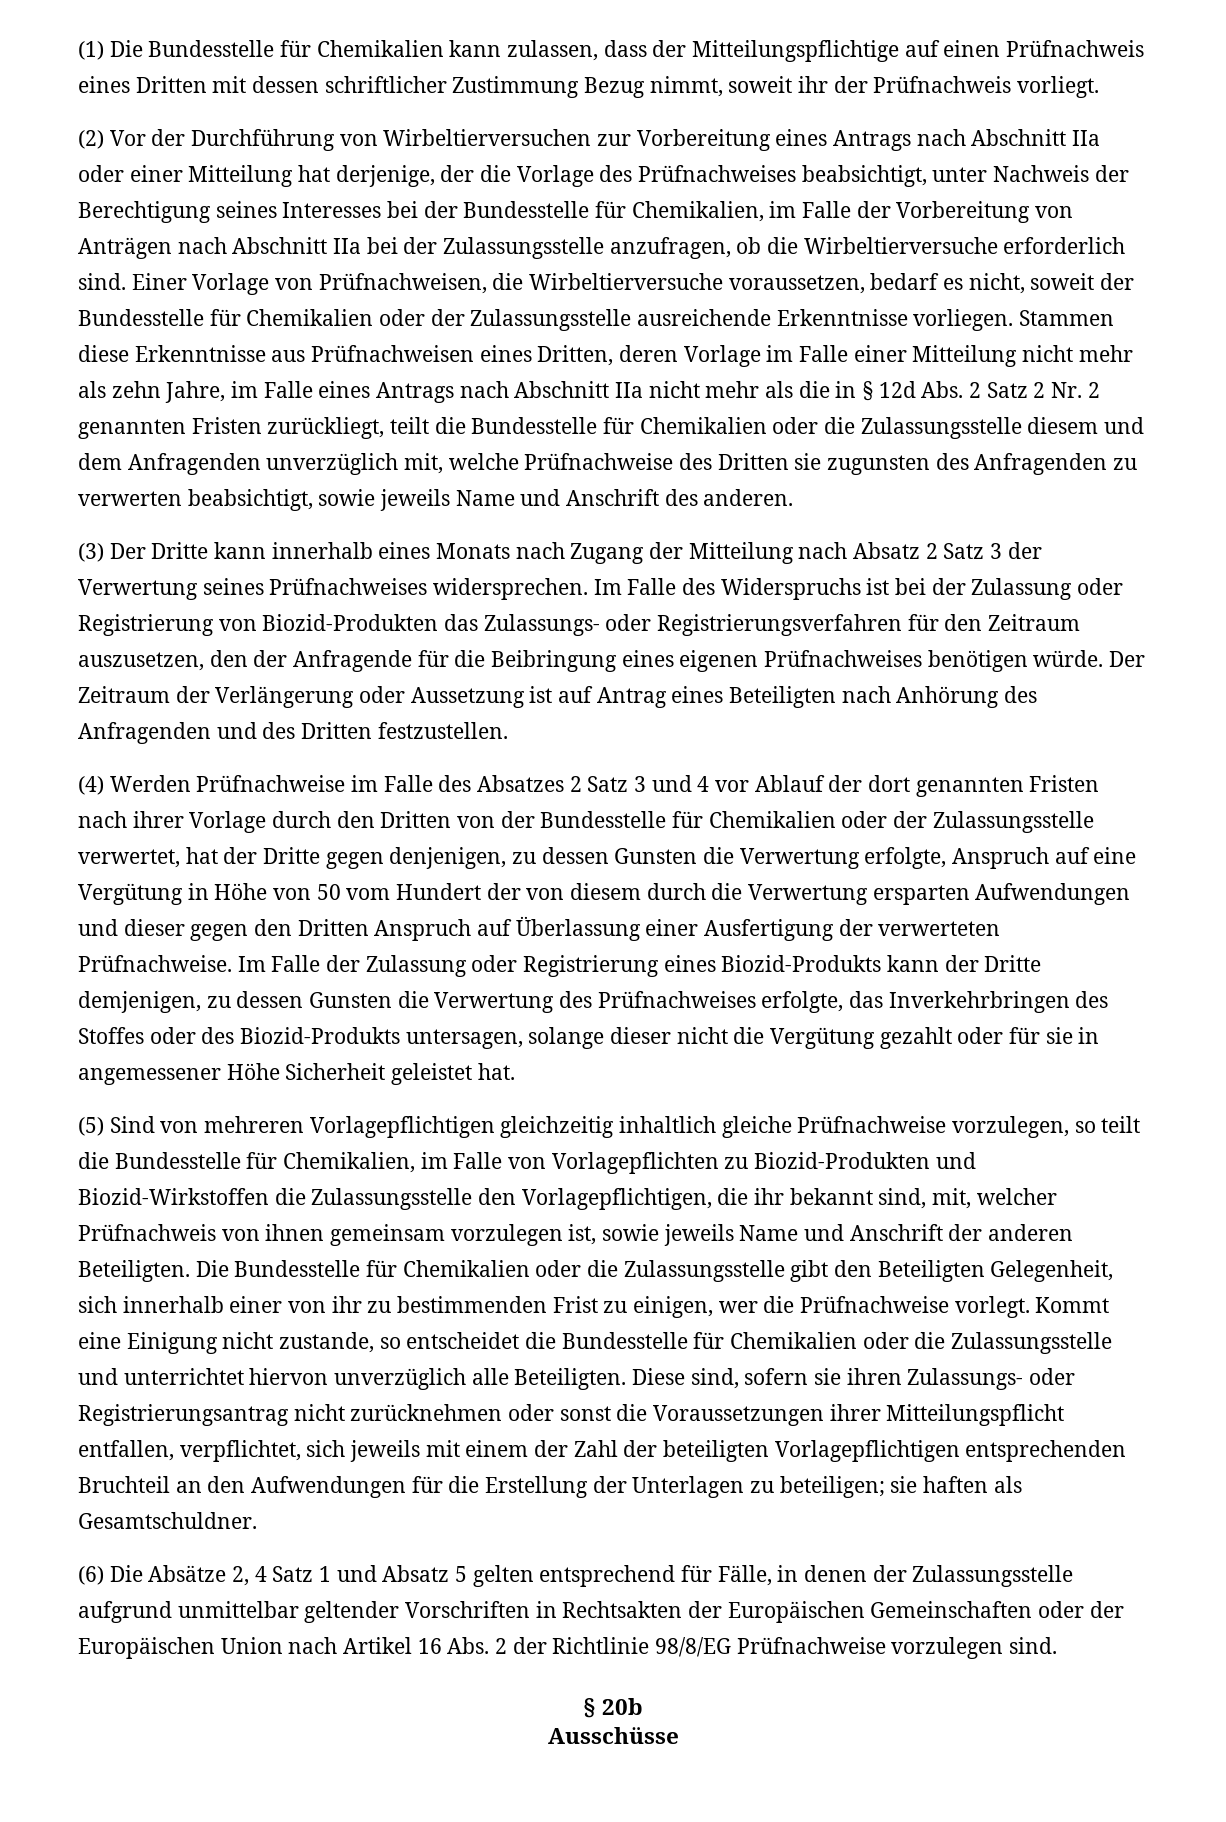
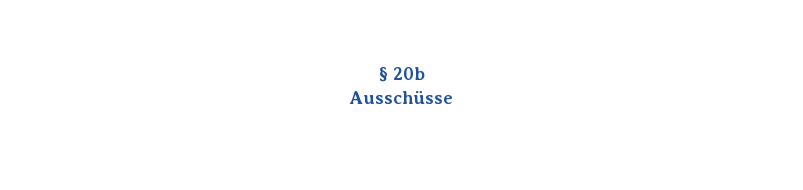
[78,40,1145,62] [78,76,1100,98] [78,129,1101,151] [78,165,1129,187] [78,201,1074,223] [78,237,1126,259] [78,273,1135,295] [78,309,1115,331] [78,345,1133,367] [78,381,1100,403] [78,417,1145,439] [78,453,1138,475] [78,489,794,511] [78,542,1042,564] [78,578,1124,600] [78,614,1081,636] [78,650,1146,672] [78,686,1038,708] [78,722,508,744] [78,775,1100,797] [78,811,1094,833] [78,847,1137,869] [78,883,1131,905] [78,916,1001,941] [78,955,1042,977] [78,991,1109,1013] [78,1027,1100,1049] [78,1063,515,1085] [78,1116,1141,1138] [78,1152,976,1174] [78,1188,1057,1210] [78,1224,1074,1246] [78,1260,1114,1282] [78,1296,1110,1318] [78,1332,1113,1354] [78,1368,1076,1390] [78,1404,1065,1426] [78,1440,1127,1462] [78,1476,1022,1498] [78,1512,257,1529] [78,1565,1074,1587] [78,1601,1124,1623] [78,1637,1058,1659] (1) Die Bundesstelle für Chemikalien kann zulassen, dass der Mitteilungspflichtige auf einen Prüfnachweis eines Dritten mit dessen schriftlicher Zustimmung Bezug nimmt, soweit ihr der Prüfnachweis vorliegt. // (2) Vor der Durchführung von Wirbeltierversuchen zur Vorbereitung eines Antrags nach Abschnitt IIa oder einer Mitteilung hat derjenige, der die Vorlage des Prüfnachweises beabsichtigt, unter Nachweis der Berechtigung seines Interesses bei der Bundesstelle für Chemikalien, im Falle der Vorbereitung von Anträgen nach Abschnitt IIa bei der Zulassungsstelle anzufragen, ob die Wirbeltierversuche erforderlich sind. Einer Vorlage von Prüfnachweisen, die Wirbeltierversuche voraussetzen, bedarf es nicht, soweit der Bundesstelle für Chemikalien oder der Zulassungsstelle ausreichende Erkenntnisse vorliegen. Stammen diese Erkenntnisse aus Prüfnachweisen eines Dritten, deren Vorlage im Falle einer Mitteilung nicht mehr als zehn Jahre, im Falle eines Antrags nach Abschnitt IIa nicht mehr als die in § 12d Abs. 2 Satz 2 Nr. 2 genannten Fristen zurückliegt, teilt die Bundesstelle für Chemikalien oder die Zulassungsstelle diesem und dem Anfragenden unverzüglich mit, welche Prüfnachweise des Dritten sie zugunsten des Anfragenden zu verwerten beabsichtigt, sowie jeweils Name und Anschrift des anderen. // (3) Der Dritte kann innerhalb eines Monats nach Zugang der Mitteilung nach Absatz 2 Satz 3 der Verwertung seines Prüfnachweises widersprechen. Im Falle des Widerspruchs ist bei der Zulassung oder Registrierung von Biozid-Produkten das Zulassungs- oder Registrierungsverfahren für den Zeitraum auszusetzen, den der Anfragende für die Beibringung eines eigenen Prüfnachweises benötigen würde. Der Zeitraum der Verlängerung oder Aussetzung ist auf Antrag eines Beteiligten nach Anhörung des Anfragenden und des Dritten festzustellen. // (4) Werden Prüfnachweise im Falle des Absatzes 2 Satz 3 und 4 vor Ablauf der dort genannten Fristen nach ihrer Vorlage durch den Dritten von der Bundesstelle für Chemikalien oder der Zulassungsstelle verwertet, hat der Dritte gegen denjenigen, zu dessen Gunsten die Verwertung erfolgte, Anspruch auf eine Vergütung in Höhe von 50 vom Hundert der von diesem durch die Verwertung ersparten Aufwendungen und dieser gegen den Dritten Anspruch auf Überlassung einer Ausfertigung der verwerteten Prüfnachweise. Im Falle der Zulassung oder Registrierung eines Biozid-Produkts kann der Dritte demjenigen, zu dessen Gunsten die Verwertung des Prüfnachweises erfolgte, das Inverkehrbringen des Stoffes oder des Biozid-Produkts untersagen, solange dieser nicht die Vergütung gezahlt oder für sie in angemessener Höhe Sicherheit geleistet hat. // (5) Sind von mehreren Vorlagepflichtigen gleichzeitig inhaltlich gleiche Prüfnachweise vorzulegen, so teilt die Bundesstelle für Chemikalien, im Falle von Vorlagepflichten zu Biozid-Produkten und Biozid-Wirkstoffen die Zulassungsstelle den Vorlagepflichtigen, die ihr bekannt sind, mit, welcher Prüfnachweis von ihnen gemeinsam vorzulegen ist, sowie jeweils Name und Anschrift der anderen Beteiligten. Die Bundesstelle für Chemikalien oder die Zulassungsstelle gibt den Beteiligten Gelegenheit, sich innerhalb einer von ihr zu bestimmenden Frist zu einigen, wer die Prüfnachweise vorlegt. Kommt eine Einigung nicht zustande, so entscheidet die Bundesstelle für Chemikalien oder die Zulassungsstelle und unterrichtet hiervon unverzüglich alle Beteiligten. Diese sind, sofern sie ihren Zulassungs- oder Registrierungsantrag nicht zurücknehmen oder sonst die Voraussetzungen ihrer Mitteilungspflicht entfallen, verpflichtet, sich jeweils mit einem der Zahl der beteiligten Vorlagepflichtigen entsprechenden Bruchteil an den Aufwendungen für die Erstellung der Unterlagen zu beteiligen; sie haften als Gesamtschuldner. // (6) Die Absätze 2, 4 Satz 1 und Absatz 5 gelten entsprechend für Fälle, in denen der Zulassungsstelle aufgrund unmittelbar geltender Vorschriften in Rechtsakten der Europäischen Gemeinschaften oder der Europäischen Union nach Artikel 16 Abs. 2 der Richtlinie 98/8/EG Prüfnachweise vorzulegen sind. // -> (378, 74) none

